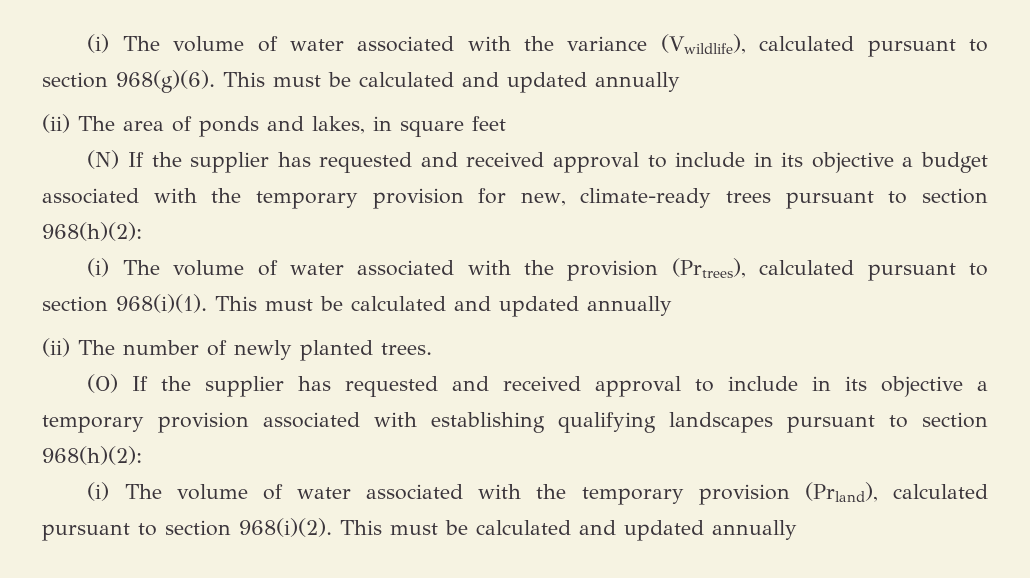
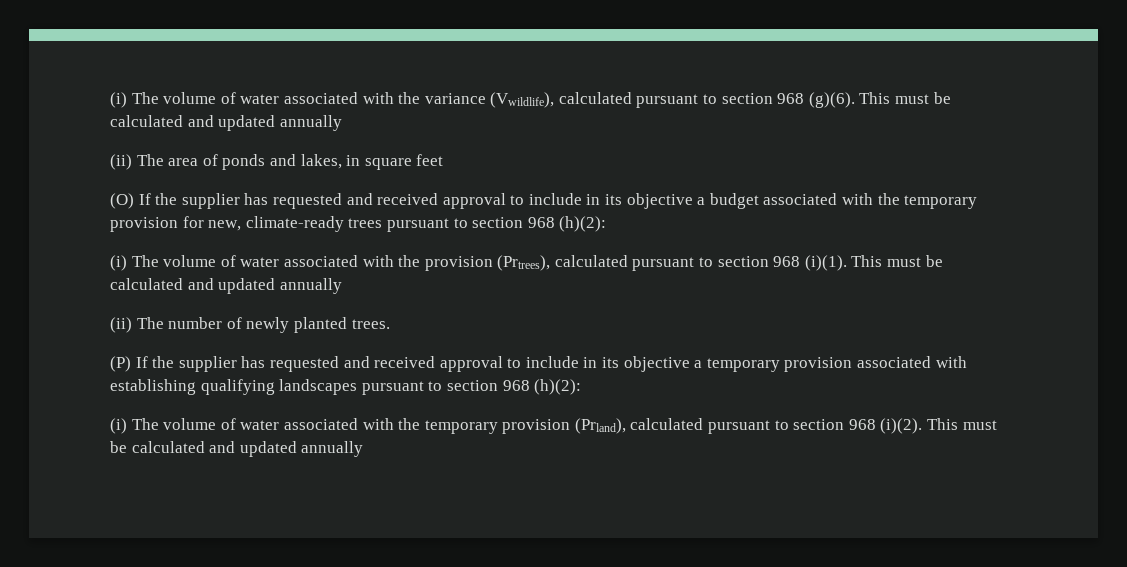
[116,70,215,93] 968(g)(6). -> [777,92,855,108] 968 (g)(6).
[87,150,120,169] (N) -> [110,193,134,209] (O)
[42,222,142,241] 968(h)(2): -> [527,216,607,232] 968 (h)(2):
[116,294,207,313] 968(i)(1). -> [773,255,847,271] 968 (i)(1).
[87,374,119,393] (O) -> [110,356,131,372] (P)
[42,446,142,465] 968(h)(2): -> [502,379,582,395] 968 (h)(2):
[239,518,332,537] 968(i)(2). -> [848,418,923,434] 968 (i)(2).

